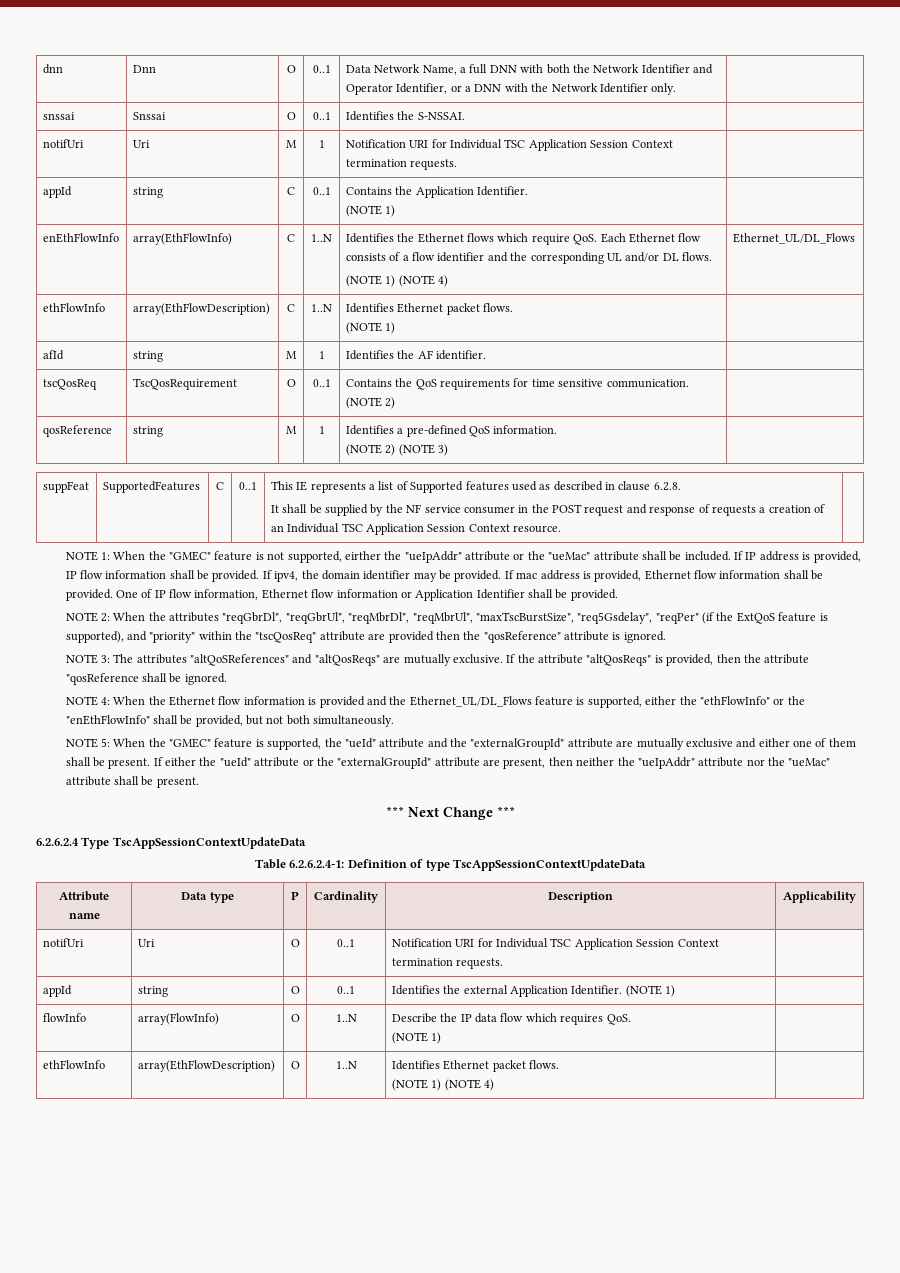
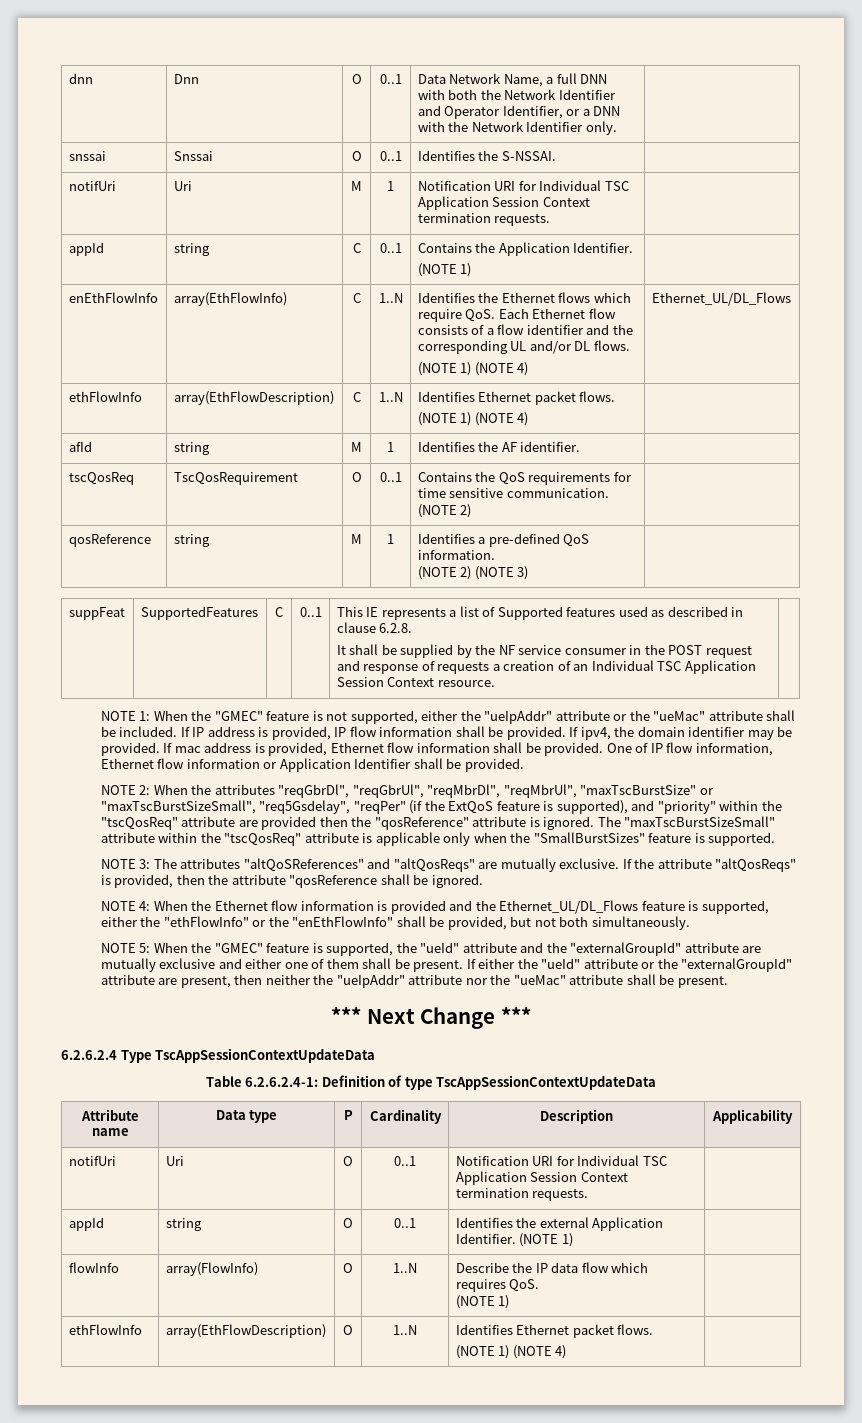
(396, 328) none -> [474,412,529,426] (NOTE 4)
[344,551,381,560] eirther -> [421,710,459,721] either
[475,612,574,623] "maxTscBurstSize", -> [580,785,714,795] [100,800,256,814] "maxTscBurstSize" or "maxTscBurstSizeSmall",
(666, 637) none -> [597,816,776,827] [100,832,776,846] The "maxTscBurstSizeSmall" attribute within the "tscQosReq" attribute is applicable only when the "SmallBurstSizes" feature is supported.

